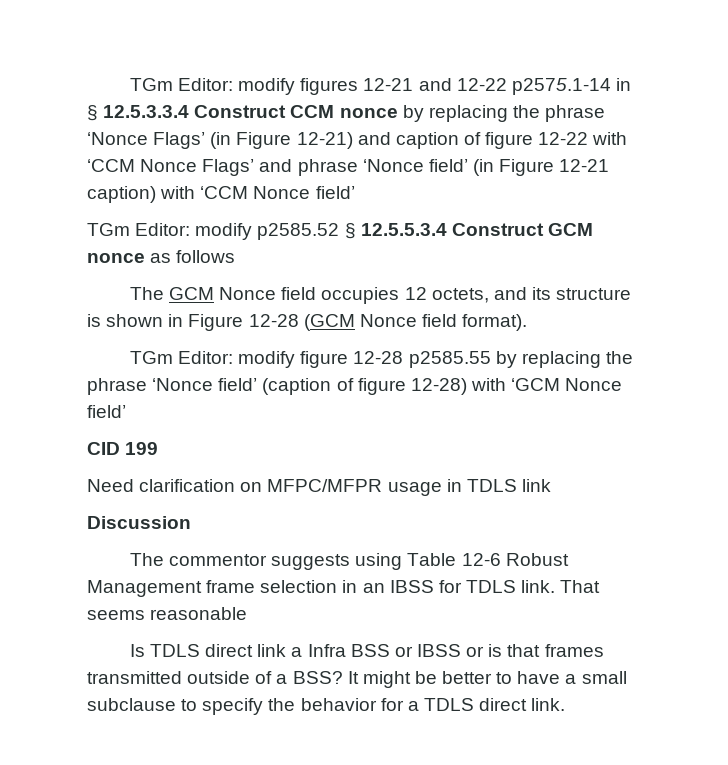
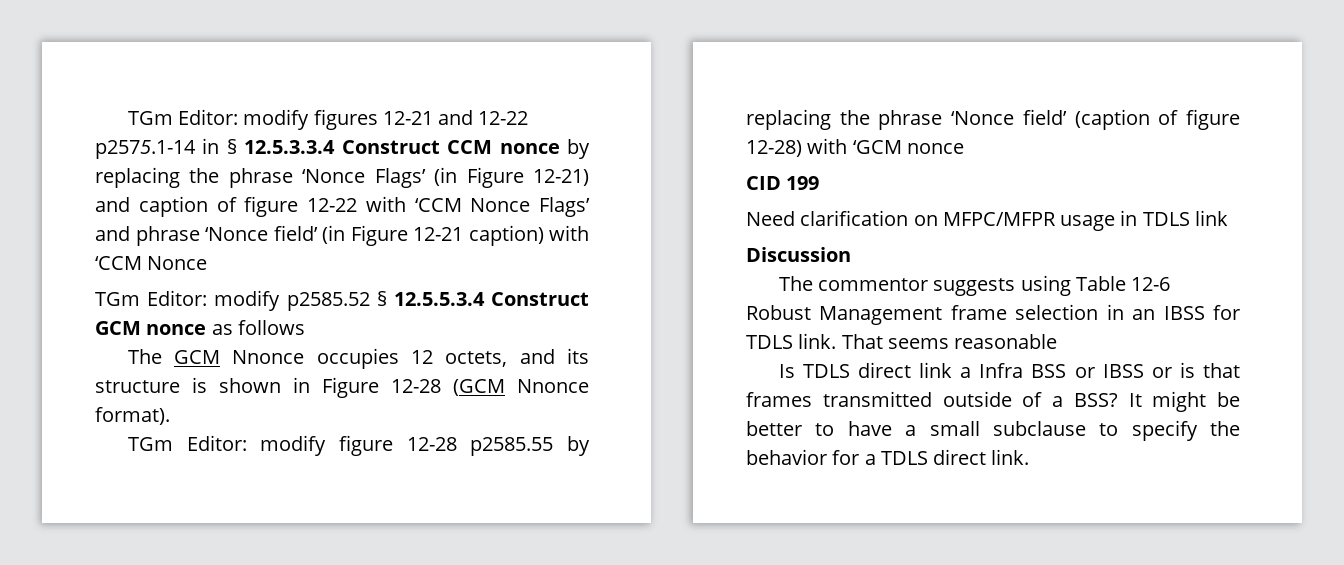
[315,186,355,199] field’ -> (208, 263) none
[219,287,317,300] Nonce field -> [232,350,305,364] Nnonce
[359,314,457,327] Nonce field -> [517,379,589,393] Nnonce
[565,378,623,391] [87,405,126,418] Nonce field’ -> [906,143,964,154] nonce

